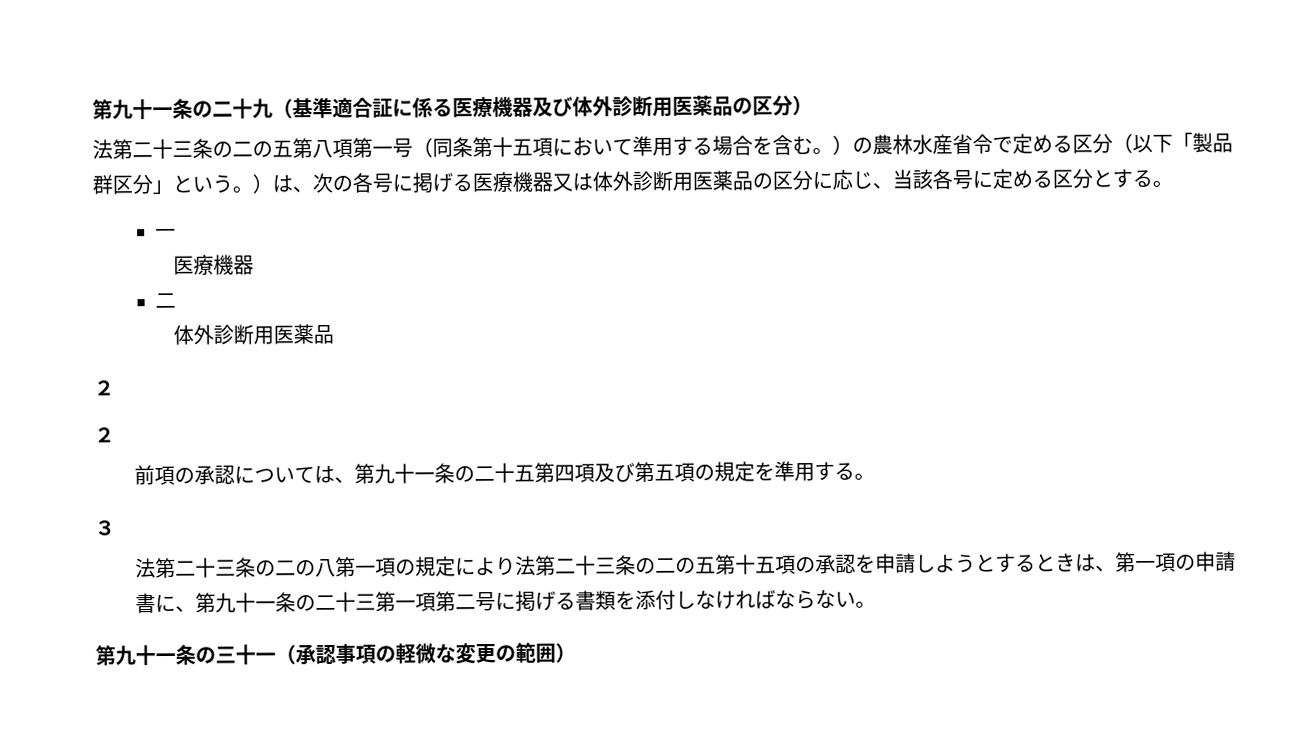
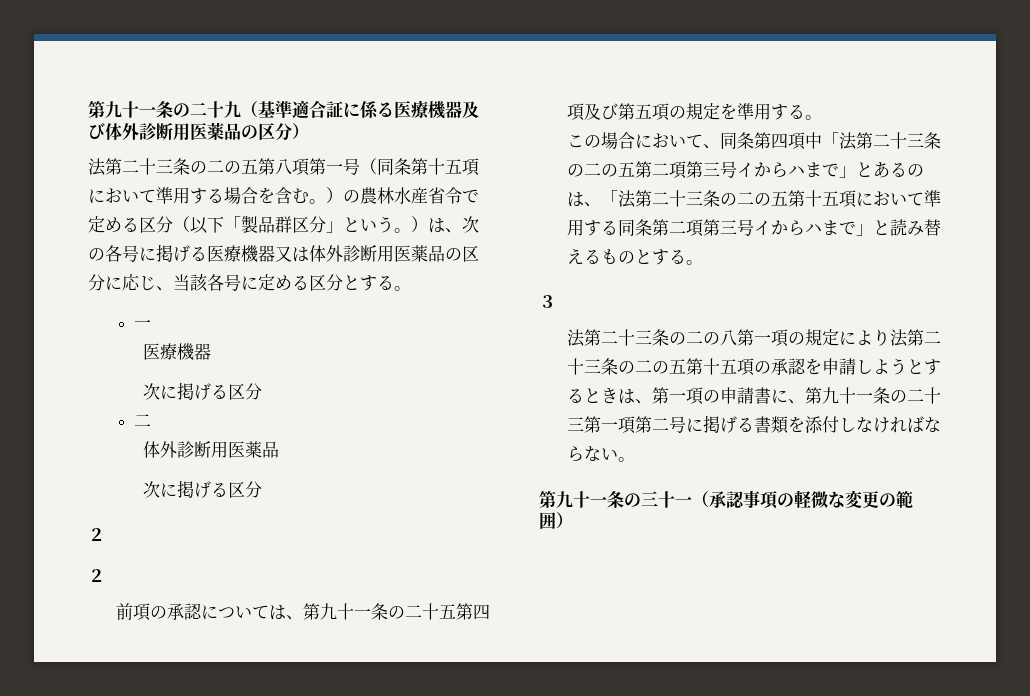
(254, 265) none -> [143,382,263,400] // 次に掲げる区分
(334, 334) none -> [143,480,263,498] // 次に掲げる区分
(875, 476) none -> [566,132,941,150] [566,161,924,179] [566,190,941,208] [566,219,941,237] [566,248,703,265] // この場合において、同条第四項中「法第二十三条の二の五第二項第三号イからハまで」とあるのは、「法第二十三条の二の五第十五項において準用する同条第二項第三号イからハまで」と読み替えるものとする。

